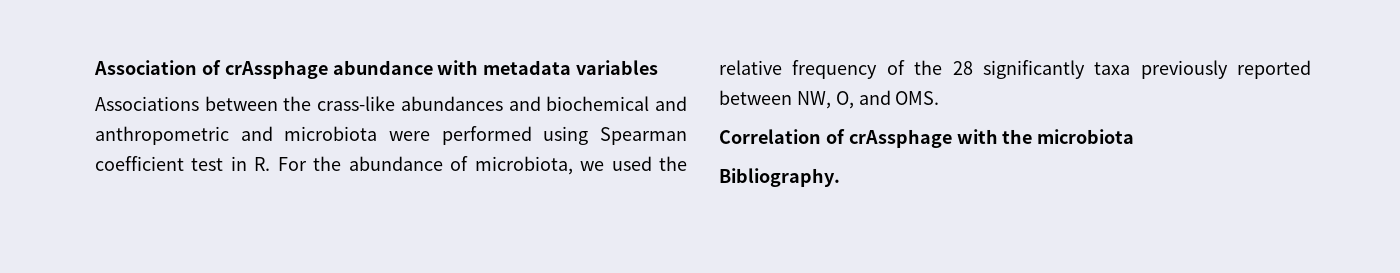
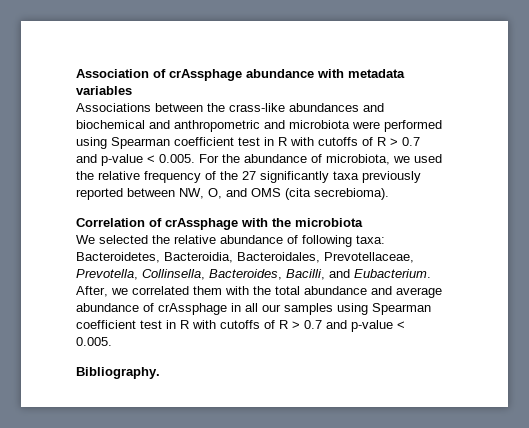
[254,157,271,171] R. -> [278,137,420,146] [76,154,195,166] R with cutoffs of R > 0.7 and p-value < 0.005.
[952,61,973,75] 28 -> [242,171,256,180] 27
[895,91,940,105] OMS. -> [251,188,389,200] OMS (cita secrebioma).
(1135, 136) none -> [76,235,385,247] [76,252,414,263] [76,269,431,280] [76,286,442,298] [76,303,431,315] [76,320,405,332] [76,337,112,346] // We selected the relative abundance of following taxa: Bacteroidetes, Bacteroidia, Bacteroidales, Prevotellaceae, Prevotella, Collinsella, Bacteroides, Bacilli, and Eubacterium. After, we correlated them with the total abundance and average abundance of crAssphage in all our samples using Spearman coefficient test in R with cutoffs of R > 0.7 and p-value < 0.005.

